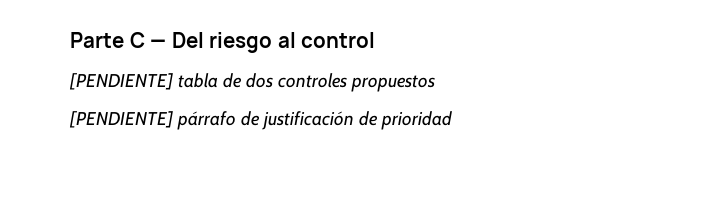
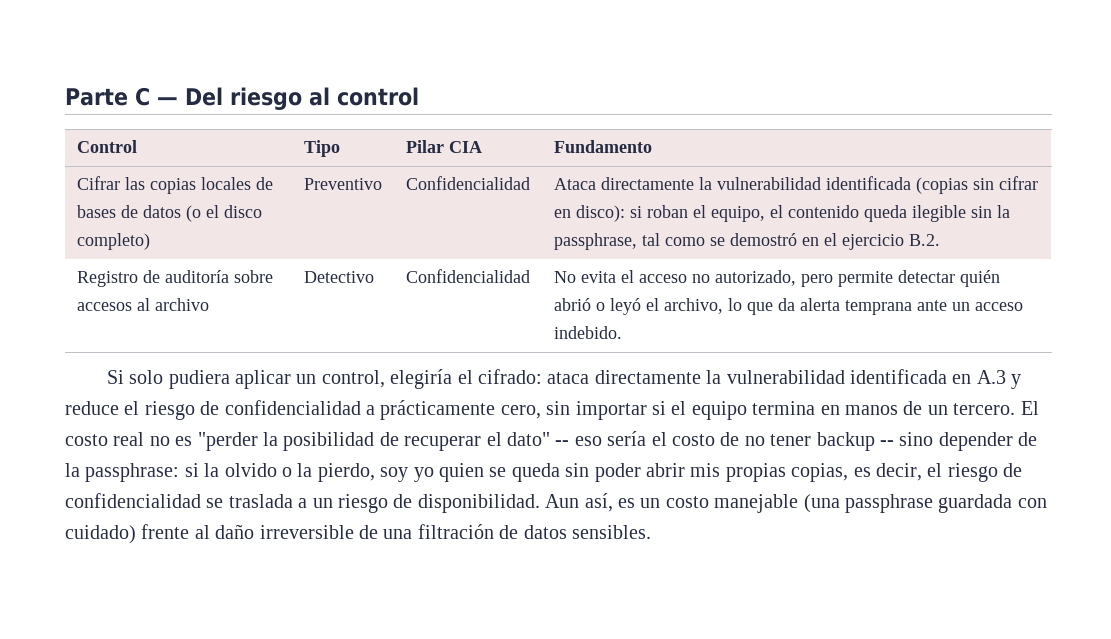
[69,73,435,92] [69,111,452,130] // [PENDIENTE] tabla de dos controles propuestos // [PENDIENTE] párrafo de justificación de prioridad -> [76,140,137,153] [303,140,340,157] [405,140,482,153] [553,140,652,153] [76,176,273,194] [76,205,262,222] [76,233,150,250] [303,178,382,190] [405,176,530,190] [553,176,1038,194] [553,205,1010,222] [553,233,940,250] [76,270,273,287] [76,298,209,311] [303,271,374,283] [405,269,530,283] [553,270,1000,287] [553,298,1023,315] [553,326,622,339] [106,369,1022,389] [65,400,1039,420] [65,431,1038,451] [65,463,1023,482] [65,493,1047,513] [65,524,651,544] // Control | Tipo | Pilar CIA | Fundamento // Cifrar las copias locales de bases de datos (o el disco completo) | Preventivo | Confidencialidad | Ataca directamente la vulnerabilidad identificada (copias sin cifrar en disco): si roban el equipo, el contenido queda ilegible sin la passphrase, tal como se demostró en el ejercicio B.2. // Registro de auditoría sobre accesos al archivo | Detectivo | Confidencialidad | No evita el acceso no autorizado, pero permite detectar quién abrió o leyó el archivo, lo que da alerta temprana ante un acceso indebido. // Si solo pudiera aplicar un control, elegiría el cifrado: ataca directamente la vulnerabilidad identificada en A.3 y reduce el riesgo de confidencialidad a prácticamente cero, sin importar si el equipo termina en manos de un tercero. El costo real no es "perder la posibilidad de recuperar el dato" -- eso sería el costo de no tener backup -- sino depender de la passphrase: si la olvido o la pierdo, soy yo quien se queda sin poder abrir mis propias copias, es decir, el riesgo de confidencialidad se traslada a un riesgo de disponibilidad. Aun así, es un costo manejable (una passphrase guardada con cuidado) frente al daño irreversible de una filtración de datos sensibles.

